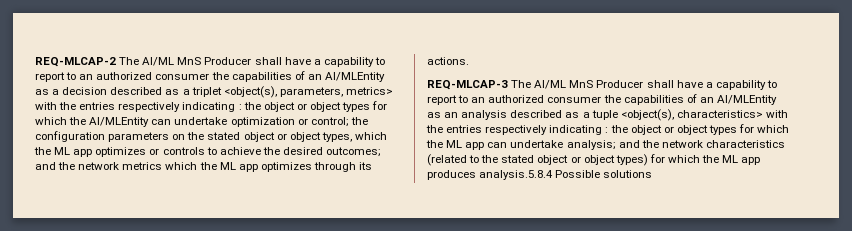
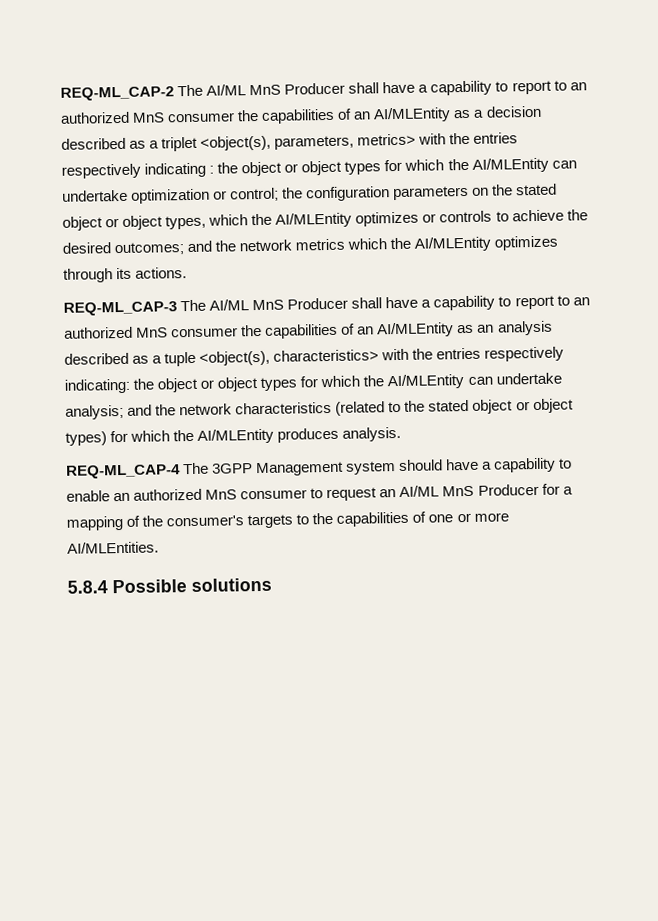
[35,57,116,67] REQ-MLCAP-2 -> [60,86,174,101] REQ-ML_CAP-2
(153, 76) none -> [132,112,166,123] MnS
[54,147,93,157] ML app -> [275,212,353,228] AI/MLEntity
[219,162,258,172] ML app -> [414,236,492,252] AI/MLEntity
[427,80,508,90] REQ-MLCAP-3 -> [63,301,177,316] REQ-ML_CAP-3
(545, 99) none -> [136,327,169,338] MnS
[549,124,790,135] [426,140,485,150] indicating : the object or object types for which the ML app -> [64,374,465,394] indicating: the object or object types for which the AI/MLEntity
[722,155,761,165] [427,170,554,180] ML app produces analysis.5.8.4 -> [197,426,402,444] [66,457,573,479] [66,483,573,502] [66,511,509,531] [67,541,159,554] [67,580,108,594] AI/MLEntity produces analysis. // REQ-ML_CAP-4 The 3GPP Management system should have a capability to enable an authorized MnS consumer to request an AI/ML MnS Producer for a mapping of the consumer's targets to the capabilities of one or more AI/MLEntities. // 5.8.4

